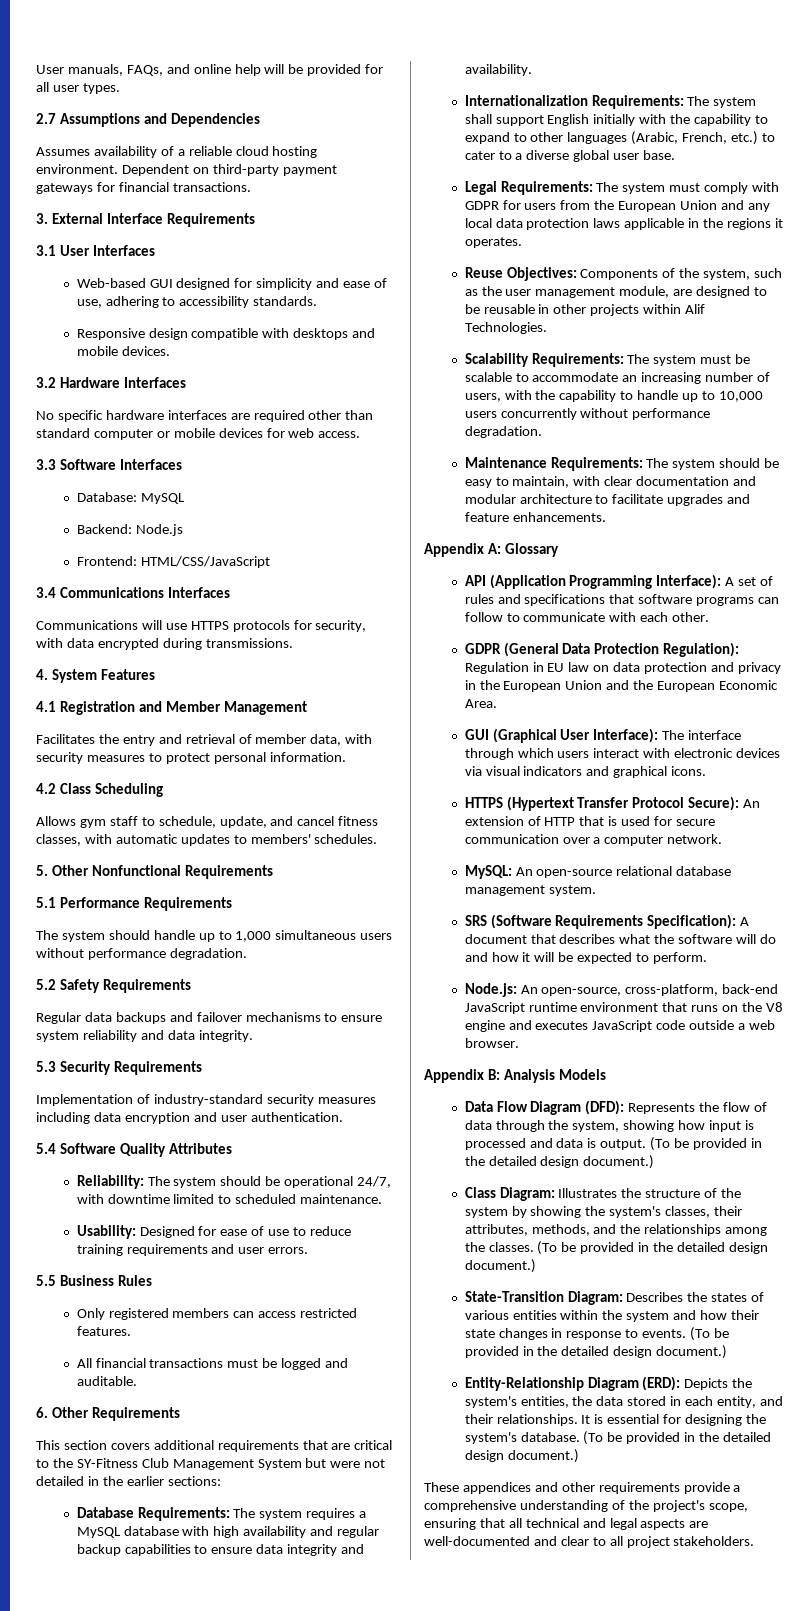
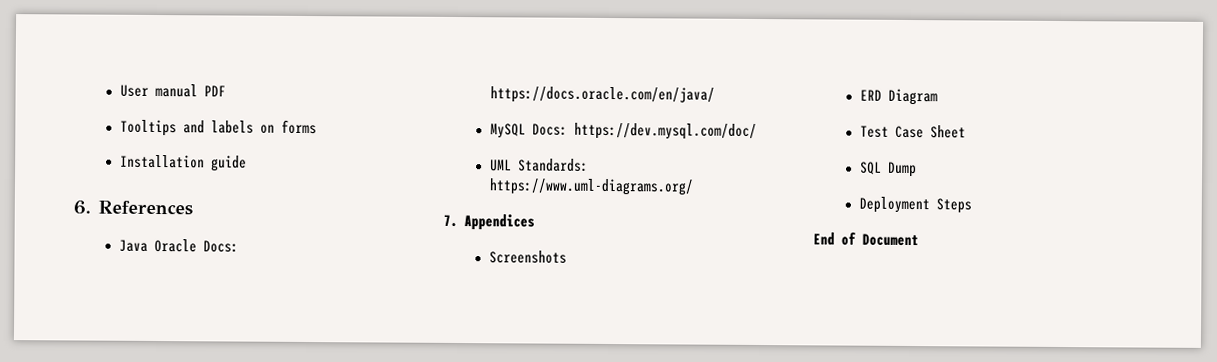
[36,64,384,76] [36,82,120,94] [36,113,260,127] [36,146,318,158] [36,164,337,176] [36,182,251,194] [36,213,255,227] [36,245,155,256] [76,278,388,290] [76,296,318,308] [76,328,376,340] [76,346,170,356] [36,377,186,388] [36,410,374,422] [36,428,361,440] [36,459,182,470] [76,492,185,504] [76,524,183,536] [76,556,270,568] [36,587,230,598] [36,620,367,632] [36,638,293,650] [36,669,155,683] [36,701,307,715] [36,734,373,746] [36,752,346,764] [36,783,163,797] [36,816,379,828] [36,834,378,846] [36,865,273,879] [36,897,232,911] [36,930,393,942] [36,948,247,960] [36,979,191,993] [36,1012,383,1024] [36,1030,253,1042] [36,1061,202,1075] [36,1094,376,1106] [36,1112,343,1124] [36,1143,232,1157] [76,1175,392,1189] [76,1194,383,1204] [76,1225,352,1239] [76,1244,309,1256] [36,1275,152,1286] [76,1308,358,1320] [76,1326,131,1336] [76,1358,349,1370] [76,1376,137,1386] [36,1407,180,1421] [36,1440,393,1452] [36,1458,386,1470] [36,1476,221,1486] [76,1507,367,1521] [76,1526,380,1538] [76,1544,365,1556] [464,64,532,76] [464,95,757,109] [464,114,769,126] [464,131,776,145] [464,150,676,162] [464,181,780,195] [464,200,770,212] [464,218,783,230] [464,237,522,248] [464,267,783,281] [464,286,768,298] [464,304,706,316] [464,322,547,334] [464,353,751,367] [464,372,771,384] [464,390,763,402] [464,408,711,420] [464,426,542,438] [464,457,780,471] [464,476,757,488] [464,494,751,506] [464,512,606,522] [424,543,559,557] [464,574,774,589] [464,594,780,606] [464,612,710,622] [464,642,740,657] [464,662,781,674] [464,680,779,692] [464,699,497,708] [464,728,742,743] [464,748,781,760] [464,766,707,778] [464,796,761,811] [464,816,716,826] [464,834,723,846] [464,865,732,879] [464,885,596,896] [464,914,750,929] [464,934,777,944] [464,952,708,964] [464,983,779,997] [464,1002,784,1014] [464,1020,776,1032] [464,1038,519,1048] [424,1069,606,1083] [464,1100,768,1115] [464,1120,755,1132] [464,1137,762,1151] [464,1155,655,1169] [464,1187,742,1201] [464,1206,743,1218] [464,1224,768,1236] [464,1241,768,1255] [464,1259,536,1273] [464,1291,765,1305] [464,1310,760,1322] [464,1327,730,1341] [464,1345,728,1359] [464,1376,753,1391] [464,1396,783,1408] [464,1414,767,1426] [464,1431,772,1445] [464,1449,579,1463] [424,1482,741,1494] [424,1500,748,1512] [424,1518,709,1530] [424,1536,755,1548] User manuals, FAQs, and online help will be provided for all user types. // 2.7 Assumptions and Dependencies // Assumes availability of a reliable cloud hosting environment. Dependent on third-party payment gateways for financial transactions. // 3. External Interface Requirements // 3.1 User Interfaces // Web-based GUI designed for simplicity and ease of use, adhering to accessibility standards. // Responsive design compatible with desktops and mobile devices. // 3.2 Hardware Interfaces // No specific hardware interfaces are required other than standard computer or mobile devices for web access. // 3.3 Software Interfaces // Database: MySQL // Backend: Node.js // Frontend: HTML/CSS/JavaScript // 3.4 Communications Interfaces // Communications will use HTTPS protocols for security, with data encrypted during transmissions. // 4. System Features // 4.1 Registration and Member Management // Facilitates the entry and retrieval of member data, with security measures to protect personal information. // 4.2 Class Scheduling // Allows gym staff to schedule, update, and cancel fitness classes, with automatic updates to members' schedules. // 5. Other Nonfunctional Requirements // 5.1 Performance Requirements // The system should handle up to 1,000 simultaneous users without performance degradation. // 5.2 Safety Requirements // Regular data backups and failover mechanisms to ensure system reliability and data integrity. // 5.3 Security Requirements // Implementation of industry-standard security measures including data encryption and user authentication. // 5.4 Software Quality Attributes // Reliability: The system should be operational 24/7, with downtime limited to scheduled maintenance. // Usability: Designed for ease of use to reduce training requirements and user errors. // 5.5 Business Rules // Only registered members can access restricted features. // All financial transactions must be logged and auditable. // 6. Other Requirements // This section covers additional requirements that are critical to the SY-Fitness Club Management System but were not detailed in the earlier sections: // Database Requirements: The system requires a MySQL database with high availability and regular backup capabilities to ensure data integrity and availability. // Internationalization Requirements: The system shall support English initially with the capability to expand to other languages (Arabic, French, etc.) to cater to a diverse global user base. // Legal Requirements: The system must comply with GDPR for users from the European Union and any local data protection laws applicable in the regions it operates. // Reuse Objectives: Components of the system, such as the user management module, are designed to be reusable in other projects within Alif Technologies. // Scalability Requirements: The system must be scalable to accommodate an increasing number of users, with the capability to handle up to 10,000 users concurrently without performance degradation. // Maintenance Requirements: The system should be easy to maintain, with clear documentation and modular architecture to facilitate upgrades and feature enhancements. // Appendix A: Glossary // API (Application Programming Interface): A set of rules and specifications that software programs can follow to communicate with each other. // GDPR (General Data Protection Regulation): Regulation in EU law on data protection and privacy in the European Union and the European Economic Area. // GUI (Graphical User Interface): The interface through which users interact with electronic devices via visual indicators and graphical icons. // HTTPS (Hypertext Transfer Protocol Secure): An extension of HTTP that is used for secure communication over a computer network. // MySQL: An open-source relational database management system. // SRS (Software Requirements Specification): A document that describes what the software will do and how it will be expected to perform. // Node.js: An open-source, cross-platform, back-end JavaScript runtime environment that runs on the V8 engine and executes JavaScript code outside a web browser. // Appendix B: Analysis Models // Data Flow Diagram (DFD): Represents the flow of data through the system, showing how input is processed and data is output. (To be provided in the detailed design document.) // Class Diagram: Illustrates the structure of the system by showing the system's classes, their attributes, methods, and the relationships among the classes. (To be provided in the detailed design document.) // State-Transition Diagram: Describes the states of various entities within the system and how their state changes in response to events. (To be provided in the detailed design document.) // Entity-Relationship Diagram (ERD): Depicts the system's entities, the data stored in each entity, and their relationships. It is essential for designing the system's database. (To be provided in the detailed design document.) // These appendices and other requirements provide a comprehensive understanding of the project's scope, ensuring that all technical and legal aspects are well-documented and clear to all project stakeholders. -> [119,83,226,98] [119,119,317,137] [119,154,247,172] [73,200,193,216] [118,238,239,253] [489,86,715,104] [489,122,757,140] [489,158,589,172] [488,178,694,196] [443,214,535,231] [488,250,567,264] [859,88,938,106] [859,125,966,139] [859,161,917,178] [858,196,972,214] [813,231,919,247] User manual PDF // Tooltips and labels on forms // Installation guide // 6. References // Java Oracle Docs: https://docs.oracle.com/en/java/ // MySQL Docs: https://dev.mysql.com/doc/ // UML Standards: https://www.uml-diagrams.org/ // 7. Appendices // Screenshots // ERD Diagram // Test Case Sheet // SQL Dump // Deployment Steps // End of Document

